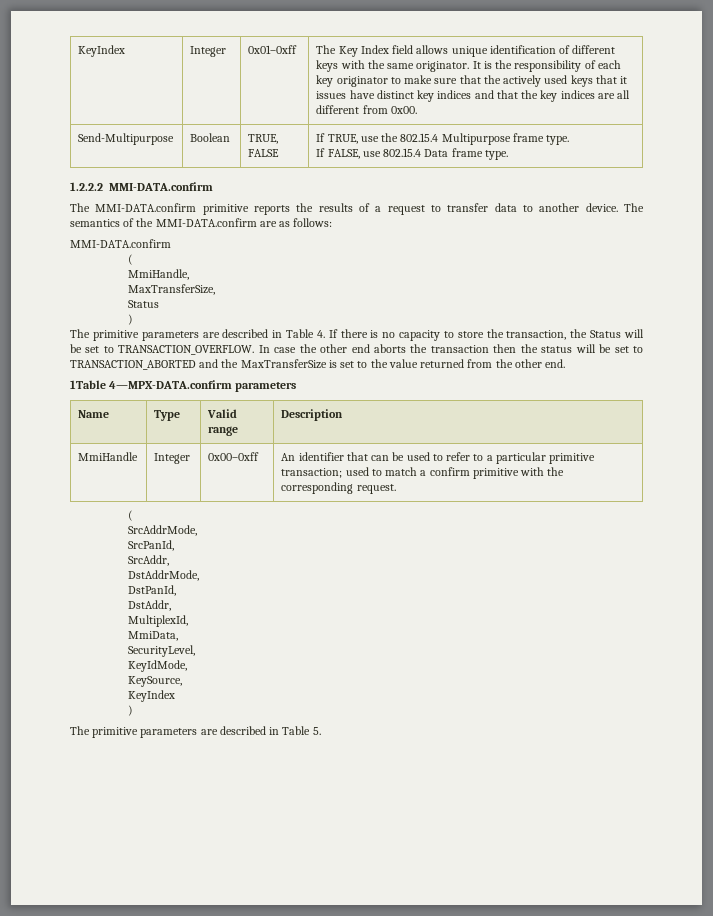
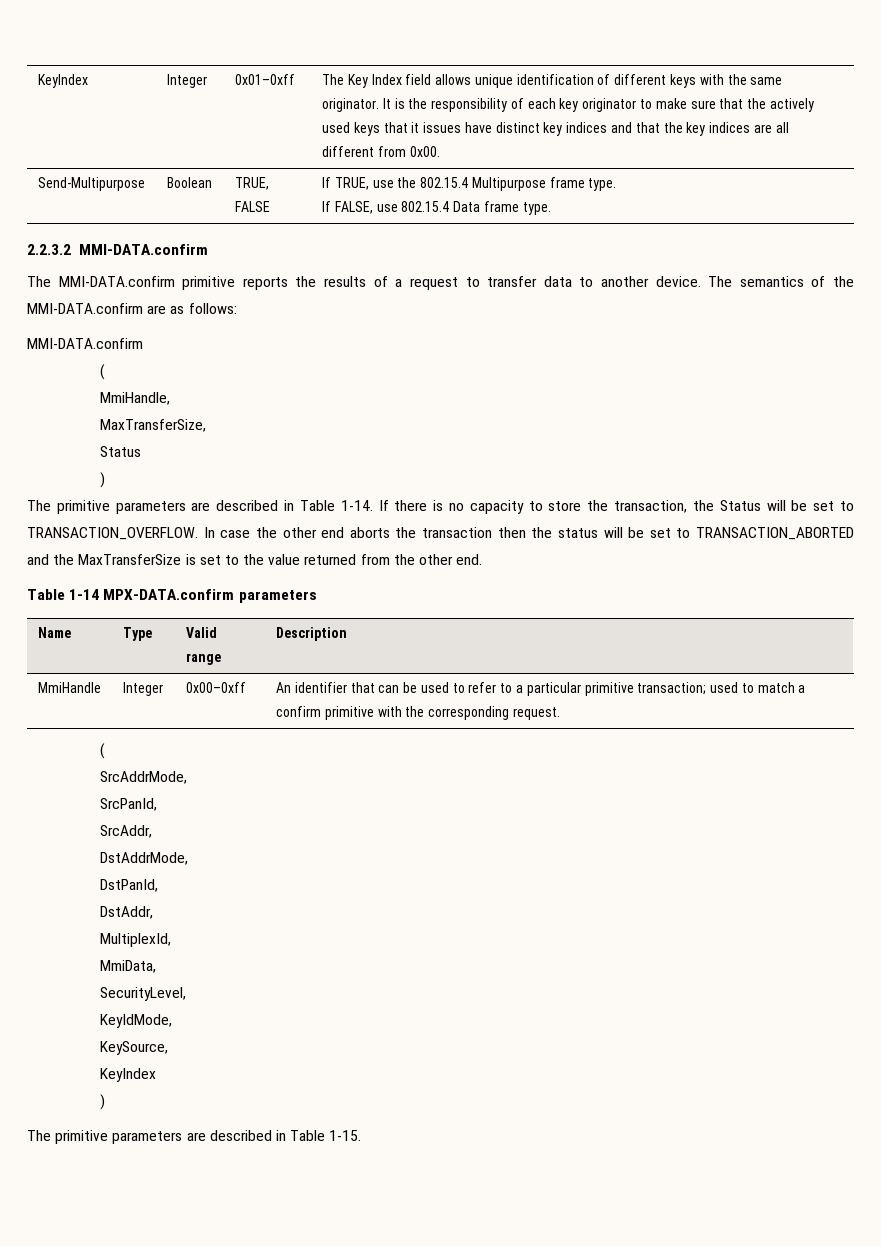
[70,182,103,191] 1.2.2.2 -> [27,244,71,255] 2.2.3.2
[316,330,325,338] 4. -> [340,500,373,511] 1-14.
[70,380,233,389] 1Table 4—MPX-DATA.confirm -> [27,589,235,600] Table 1-14 MPX-DATA.confirm
[312,727,321,735] 5. -> [329,1130,362,1141] 1-15.

